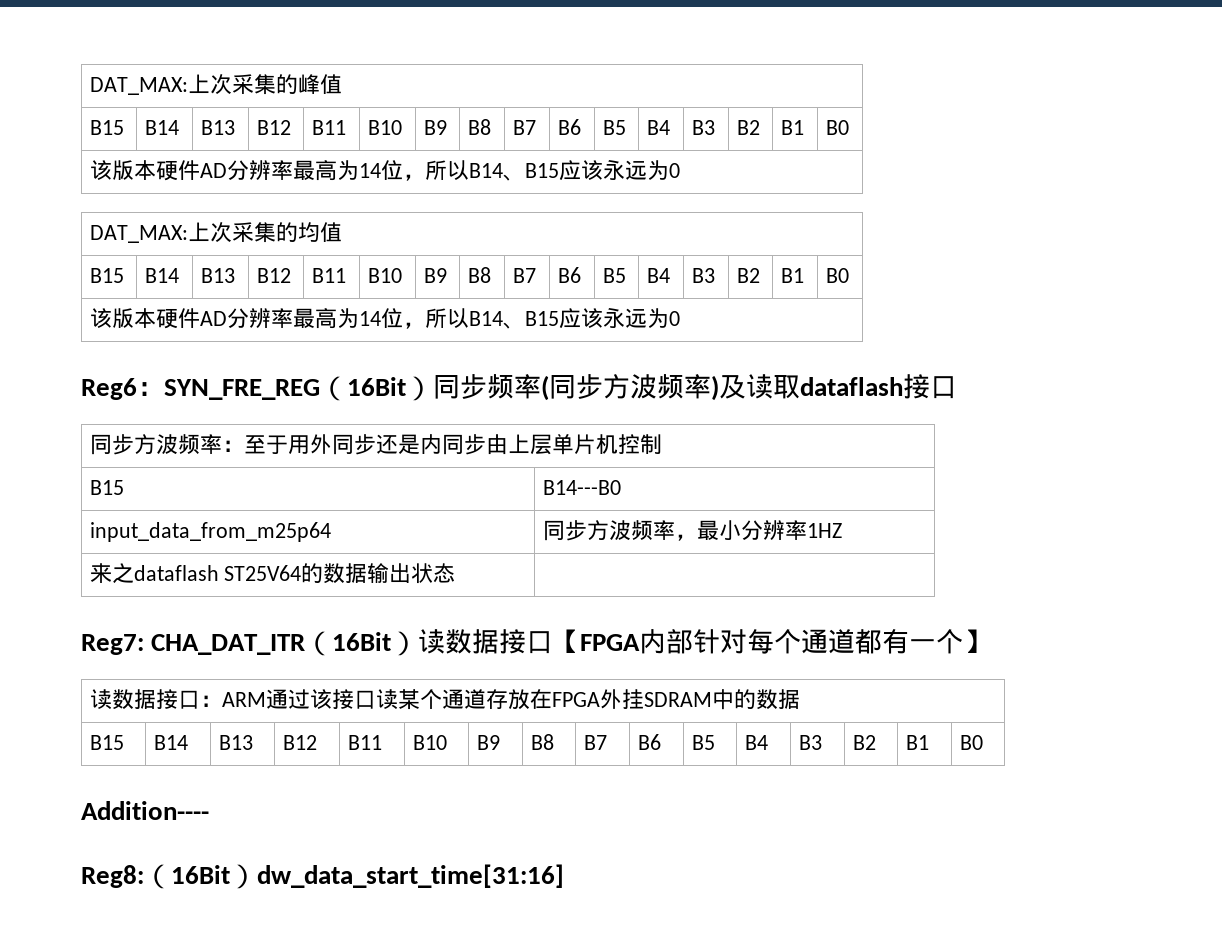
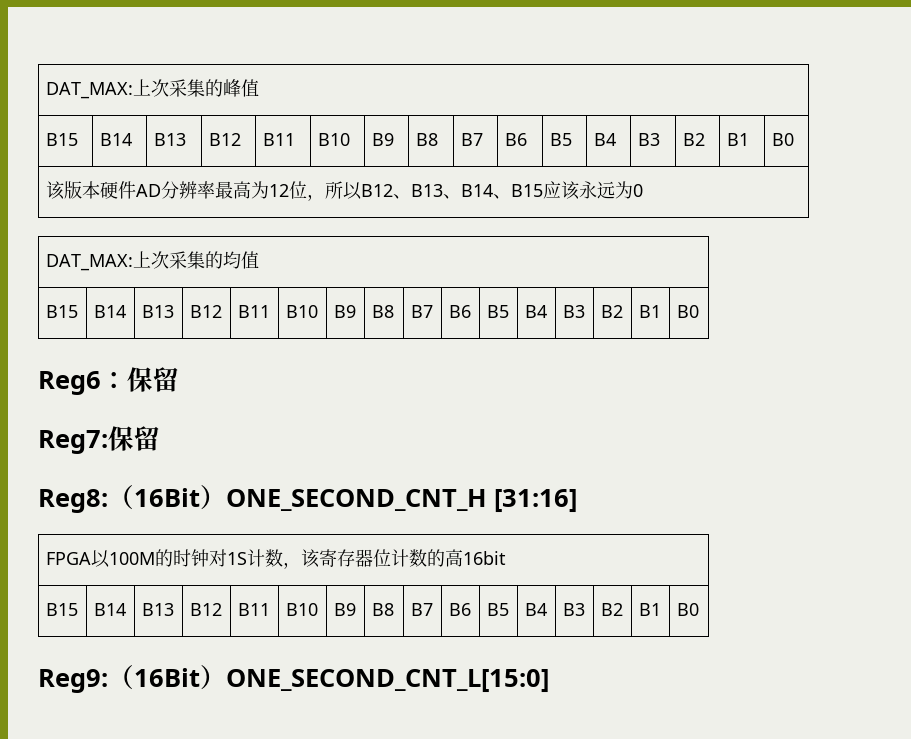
[358,160,469,181] 14位，所以 -> [268,181,461,201] 12位，所以B12、B13、
[89,308,680,329] [81,374,957,401] [89,434,662,455] [89,480,124,495] [542,480,621,495] [89,522,331,542] [542,520,842,541] [89,563,456,584] [81,629,991,656] [89,689,800,710] // 该版本硬件AD分辨率最高为14位，所以B14、B15应该永远为0 // Reg6：SYN_FRE_REG（16Bit）同步频率(同步方波频率)及读取dataflash接口 // 同步方波频率：至于用外同步还是内同步由上层单片机控制 // B15 | B14---B0 // input_data_from_m25p64 | 同步方波频率，最小分辨率1HZ // 来之dataflash ST25V64的数据输出状态 | // Reg7: CHA_DAT_ITR（16Bit）读数据接口【FPGA内部针对每个通道都有一个】 // 读数据接口：ARM通过该接口读某个通道存放在FPGA外挂SDRAM中的数据 -> [38,367,179,395] [38,426,160,454] [38,485,577,513] [45,549,506,569] // Reg6：保留 // Reg7:保留 // Reg8:（16Bit）ONE_SECOND_CNT_H [31:16] // FPGA以100M的时钟对1S计数，该寄存器位计数的高16bit
[81,801,209,820] [81,864,564,889] Addition---- // Reg8:（16Bit）dw_data_start_time[31:16] -> [38,665,549,693] Reg9:（16Bit）ONE_SECOND_CNT_L[15:0]

